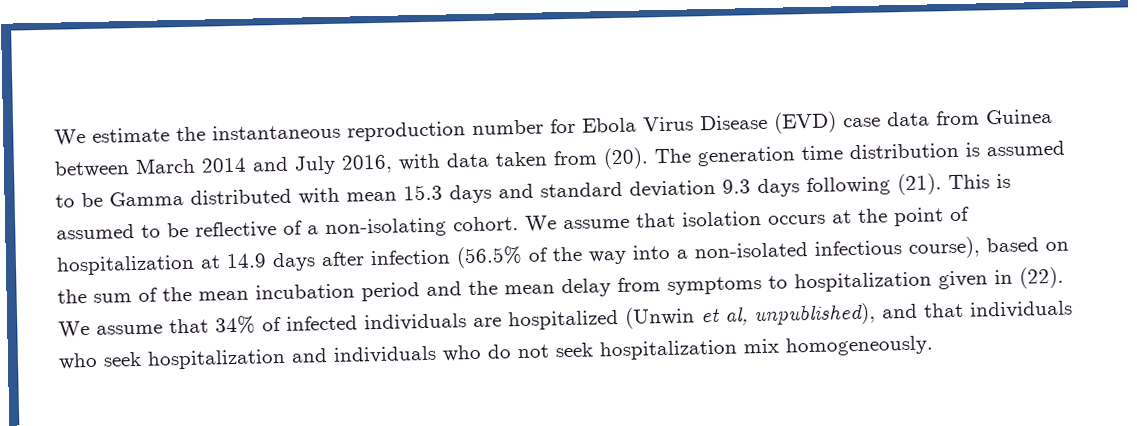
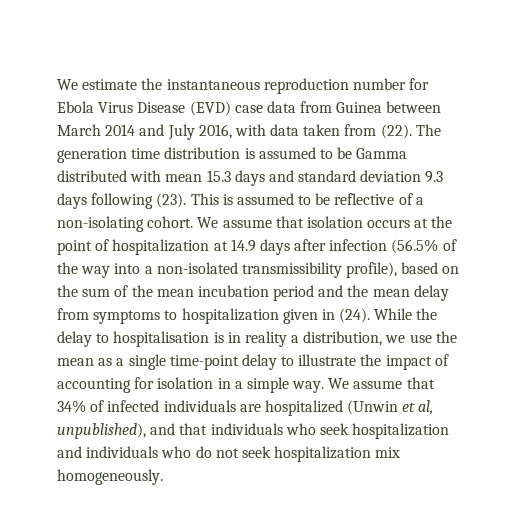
[603,147,649,170] (20). -> [380,124,412,139] (22).
[897,173,942,196] (21). -> [156,193,187,208] (23).
[814,236,981,259] infectious course), -> [241,262,398,278] transmissibility profile),
[1019,266,1064,289] (22). -> [339,308,438,323] [57,331,457,347] [57,354,449,370] [57,377,325,393] (24). While the delay to hospitalisation is in reality a distribution, we use the mean as a single time-point delay to illustrate the impact of accounting for isolation in a simple way.

